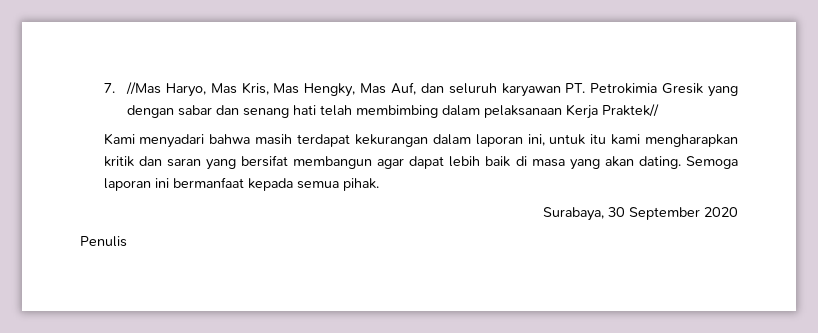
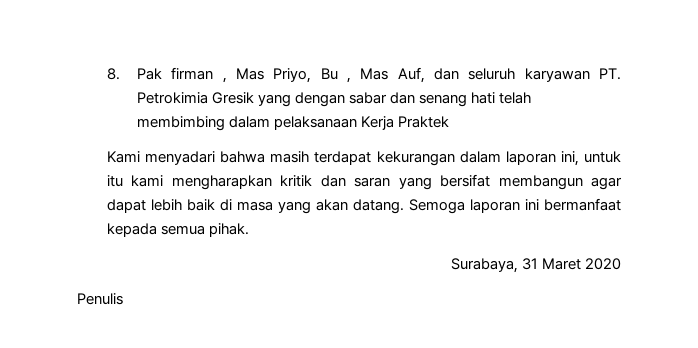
[103,82,356,97] 7. //Mas Haryo, Mas Kris, Mas Hengky, -> [106,67,351,83] 8. Pak firman , Mas Priyo, Bu ,
[602,104,660,117] Praktek// -> [398,116,450,128] Praktek
[638,156,681,169] dating. -> [352,199,404,214] datang.
[608,207,700,220] 30 September -> [521,258,581,270] 31 Maret

